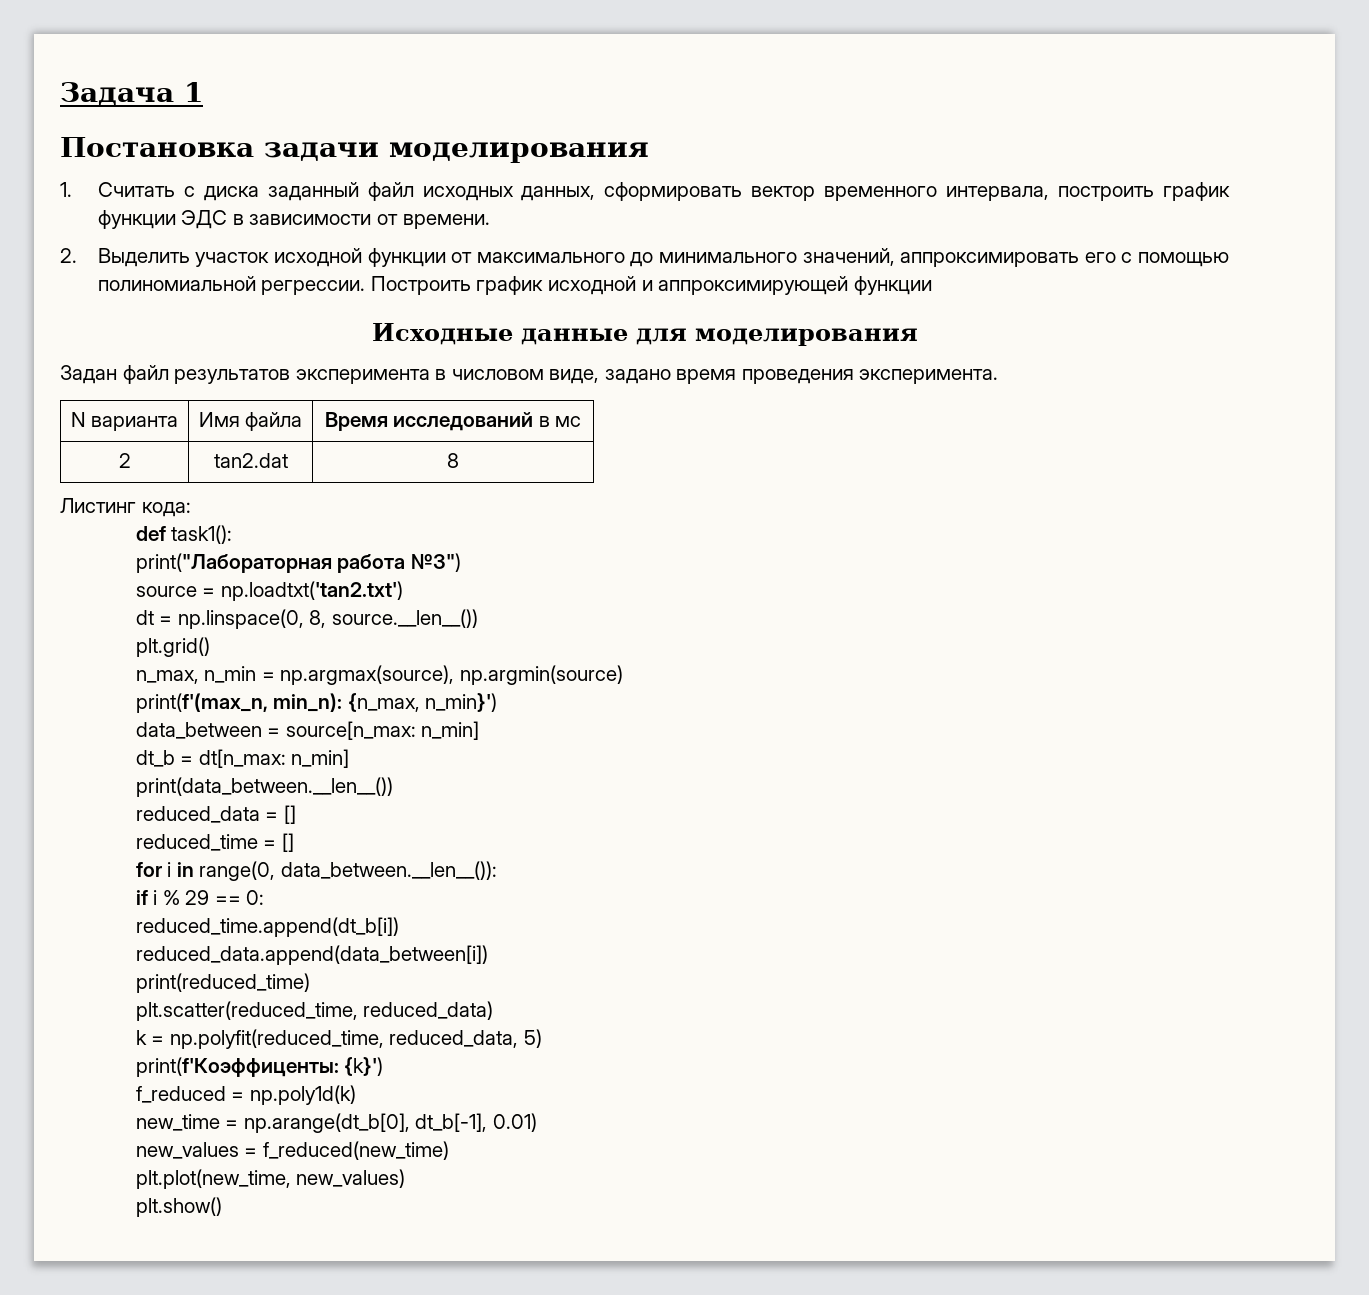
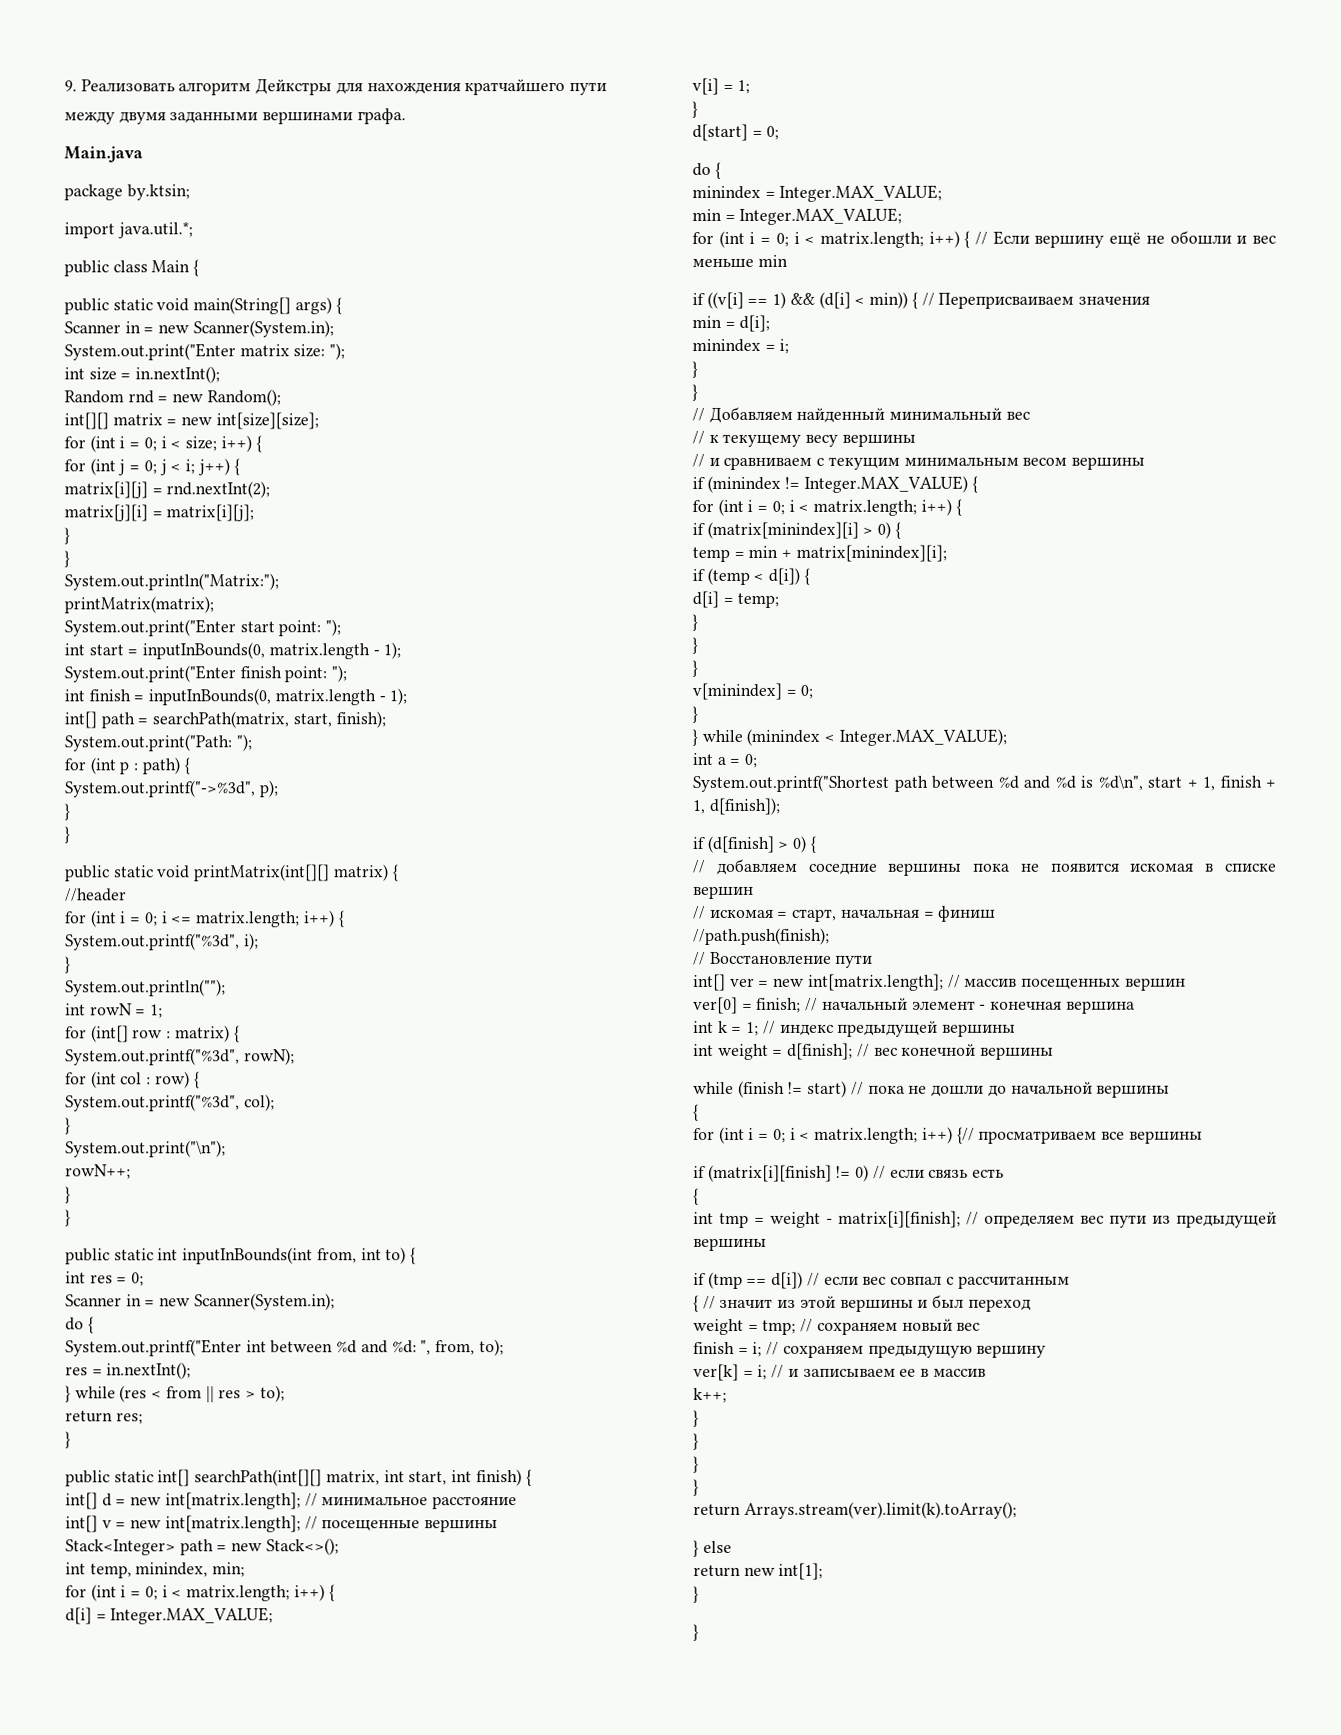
[60,82,203,106] [60,137,649,163] [60,182,1230,201] [97,210,490,229] [60,248,1229,267] [97,276,932,295] [371,323,918,346] [60,365,999,384] [70,412,179,431] [198,412,303,431] [324,412,582,431] [118,453,131,468] [213,453,288,468] [447,453,459,468] [60,498,191,517] [135,525,233,544] [135,553,461,573] [135,581,403,601] [135,609,478,629] [135,637,210,657] [135,665,623,685] [135,693,498,713] [135,721,480,740] [135,749,350,768] [135,777,393,797] [135,805,296,824] [135,833,294,852] [135,861,497,881] [135,890,265,905] [135,917,399,937] [135,945,488,965] [135,973,310,993] [135,1001,494,1021] [135,1029,542,1049] [135,1057,384,1077] [135,1085,356,1105] [135,1113,537,1133] [135,1141,449,1160] [135,1169,406,1189] [135,1197,222,1217] Задача 1 // Постановка задачи моделирования // 1. Считать с диска заданный файл исходных данных, сформировать вектор временного интервала, построить график функции ЭДС в зависимости от времени. // 2. Выделить участок исходной функции от максимального до минимального значений, аппроксимировать его с помощью полиномиальной регрессии. Построить график исходной и аппроксимирующей функции // Исходные данные для моделирования // Задан файл результатов эксперимента в числовом виде, задано время проведения эксперимента. // N варианта | Имя файла | Время исследований в мс // 2 | tan2.dat | 8 // Листинг кода: // def task1(): // print("Лабораторная работа №3") // source = np.loadtxt('tan2.txt') // dt = np.linspace(0, 8, source.__len__()) // plt.grid() // n_max, n_min = np.argmax(source), np.argmin(source) // print(f'(max_n, min_n): {n_max, n_min}') // data_between = source[n_max: n_min] // dt_b = dt[n_max: n_min] // print(data_between.__len__()) // reduced_data = [] // reduced_time = [] // for i in range(0, data_between.__len__()): // if i % 29 == 0: // reduced_time.append(dt_b[i]) // reduced_data.append(data_between[i]) // print(reduced_time) // plt.scatter(reduced_time, reduced_data) // k = np.polyfit(reduced_time, reduced_data, 5) // print(f'Коэффиценты: {k}') // f_reduced = np.poly1d(k) // new_time = np.arange(dt_b[0], dt_b[-1], 0.01) // new_values = f_reduced(new_time) // plt.plot(new_time, new_values) // plt.show() -> [64,78,608,96] [64,108,406,125] [64,146,143,163] [64,184,190,201] [64,221,193,239] [64,259,200,277] [64,297,342,315] [64,320,334,338] [64,343,346,361] [64,366,221,384] [64,389,281,407] [64,412,319,430] [64,435,262,453] [64,458,240,476] [64,481,271,499] [64,504,255,522] [64,527,70,545] [64,550,70,568] [64,573,279,591] [64,596,214,614] [64,619,342,637] [64,642,402,660] [64,665,348,683] [64,688,408,706] [64,711,386,729] [64,734,252,752] [64,757,190,775] [64,780,278,798] [64,803,70,821] [64,826,70,844] [64,864,399,882] [65,888,127,902] [65,910,345,928] [65,933,259,951] [65,956,71,974] [65,979,226,997] [65,1003,164,1019] [65,1025,240,1043] [65,1048,295,1066] [65,1071,200,1089] [65,1094,275,1112] [65,1117,71,1135] [65,1140,226,1158] [65,1164,131,1180] [65,1186,71,1204] [65,1209,71,1227] [65,1247,417,1265] [65,1271,145,1287] [65,1293,335,1311] [65,1316,94,1334] [65,1339,504,1357] [65,1362,192,1380] [65,1385,285,1403] [65,1410,143,1425] [65,1431,71,1449] [65,1469,532,1487] [65,1492,518,1510] [65,1515,499,1533] [65,1538,339,1556] [65,1562,246,1579] [65,1584,335,1602] [65,1607,274,1625] [692,77,751,95] [692,100,698,118] [692,123,780,141] [692,161,721,179] [692,184,943,202] [692,207,903,225] [692,230,1276,248] [692,254,788,268] [692,291,1150,309] [692,314,771,332] [692,338,790,354] [692,360,698,378] [692,383,698,401] [692,406,1030,423] [692,430,916,447] [692,453,1146,470] [692,475,978,493] [692,498,962,516] [692,521,901,539] [692,544,947,562] [692,567,810,585] [692,590,780,608] [692,613,698,631] [692,636,698,654] [692,659,698,677] [692,682,814,700] [692,705,698,723] [692,728,1007,746] [692,752,758,768] [692,774,1276,792] [692,797,780,815] [692,835,816,853] [692,858,1277,876] [693,885,754,899] [693,905,997,922] [693,927,830,945] [693,951,874,968] [693,973,1186,991] [693,996,1135,1014] [693,1020,1017,1037] [693,1042,1055,1060] [693,1080,1171,1098] [693,1103,699,1121] [693,1126,1203,1144] [693,1164,1005,1182] [693,1187,699,1205] [693,1210,1277,1228] [693,1237,767,1251] [693,1271,1070,1289] [693,1294,1031,1312] [693,1318,981,1335] [693,1341,1047,1358] [693,1363,986,1381] [693,1387,727,1403] [693,1409,699,1427] [693,1432,699,1450] [693,1455,699,1473] [693,1478,699,1496] [693,1501,1017,1519] [693,1539,732,1557] [693,1562,824,1580] [693,1585,699,1603] [693,1623,699,1641] 9. Реализовать алгоритм Дейкстры для нахождения кратчайшего пути // между двумя заданными вершинами графа. // Main.java // package by.ktsin; // import java.util.*; // public class Main { // public static void main(String[] args) { // Scanner in = new Scanner(System.in); // System.out.print("Enter matrix size: "); // int size = in.nextInt(); // Random rnd = new Random(); // int[][] matrix = new int[size][size]; // for (int i = 0; i < size; i++) { // for (int j = 0; j < i; j++) { // matrix[i][j] = rnd.nextInt(2); // matrix[j][i] = matrix[i][j]; // } // } // System.out.println("Matrix:"); // printMatrix(matrix); // System.out.print("Enter start point: "); // int start = inputInBounds(0, matrix.length - 1); // System.out.print("Enter finish point: "); // int finish = inputInBounds(0, matrix.length - 1); // int[] path = searchPath(matrix, start, finish); // System.out.print("Path: "); // for (int p : path) { // System.out.printf("->%3d", p); // } // } // public static void printMatrix(int[][] matrix) { // //header // for (int i = 0; i <= matrix.length; i++) { // System.out.printf("%3d", i); // } // System.out.println(""); // int rowN = 1; // for (int[] row : matrix) { // System.out.printf("%3d", rowN); // for (int col : row) { // System.out.printf("%3d", col); // } // System.out.print("\n"); // rowN++; // } // } // public static int inputInBounds(int from, int to) { // int res = 0; // Scanner in = new Scanner(System.in); // do { // System.out.printf("Enter int between %d and %d: ", from, to); // res = in.nextInt(); // } while (res < from || res > to); // return res; // } // public static int[] searchPath(int[][] matrix, int start, int finish) { // int[] d = new int[matrix.length]; // минимальное расстояние // int[] v = new int[matrix.length]; // посещенные вершины // Stack<Integer> path = new Stack<>(); // int temp, minindex, min; // for (int i = 0; i < matrix.length; i++) { // d[i] = Integer.MAX_VALUE; // v[i] = 1; // } // d[start] = 0; // do { // minindex = Integer.MAX_VALUE; // min = Integer.MAX_VALUE; // for (int i = 0; i < matrix.length; i++) { // Если вершину ещё не обошли и вес меньше min // if ((v[i] == 1) && (d[i] < min)) { // Переприсваиваем значения // min = d[i]; // minindex = i; // } // } // // Добавляем найденный минимальный вес // // к текущему весу вершины // // и сравниваем с текущим минимальным весом вершины // if (minindex != Integer.MAX_VALUE) { // for (int i = 0; i < matrix.length; i++) { // if (matrix[minindex][i] > 0) { // temp = min + matrix[minindex][i]; // if (temp < d[i]) { // d[i] = temp; // } // } // } // v[minindex] = 0; // } // } while (minindex < Integer.MAX_VALUE); // int a = 0; // System.out.printf("Shortest path between %d and %d is %d\n", start + 1, finish + 1, d[finish]); // if (d[finish] > 0) { // // добавляем соседние вершины пока не появится искомая в списке вершин // // искомая = старт, начальная = финиш // //path.push(finish); // // Восстановление пути // int[] ver = new int[matrix.length]; // массив посещенных вершин // ver[0] = finish; // начальный элемент - конечная вершина // int k = 1; // индекс предыдущей вершины // int weight = d[finish]; // вес конечной вершины // while (finish != start) // пока не дошли до начальной вершины // { // for (int i = 0; i < matrix.length; i++) {// просматриваем все вершины // if (matrix[i][finish] != 0) // если связь есть // { // int tmp = weight - matrix[i][finish]; // определяем вес пути из предыдущей вершины // if (tmp == d[i]) // если вес совпал с рассчитанным // { // значит из этой вершины и был переход // weight = tmp; // сохраняем новый вес // finish = i; // сохраняем предыдущую вершину // ver[k] = i; // и записываем ее в массив // k++; // } // } // } // } // return Arrays.stream(ver).limit(k).toArray(); // } else // return new int[1]; // } // }

